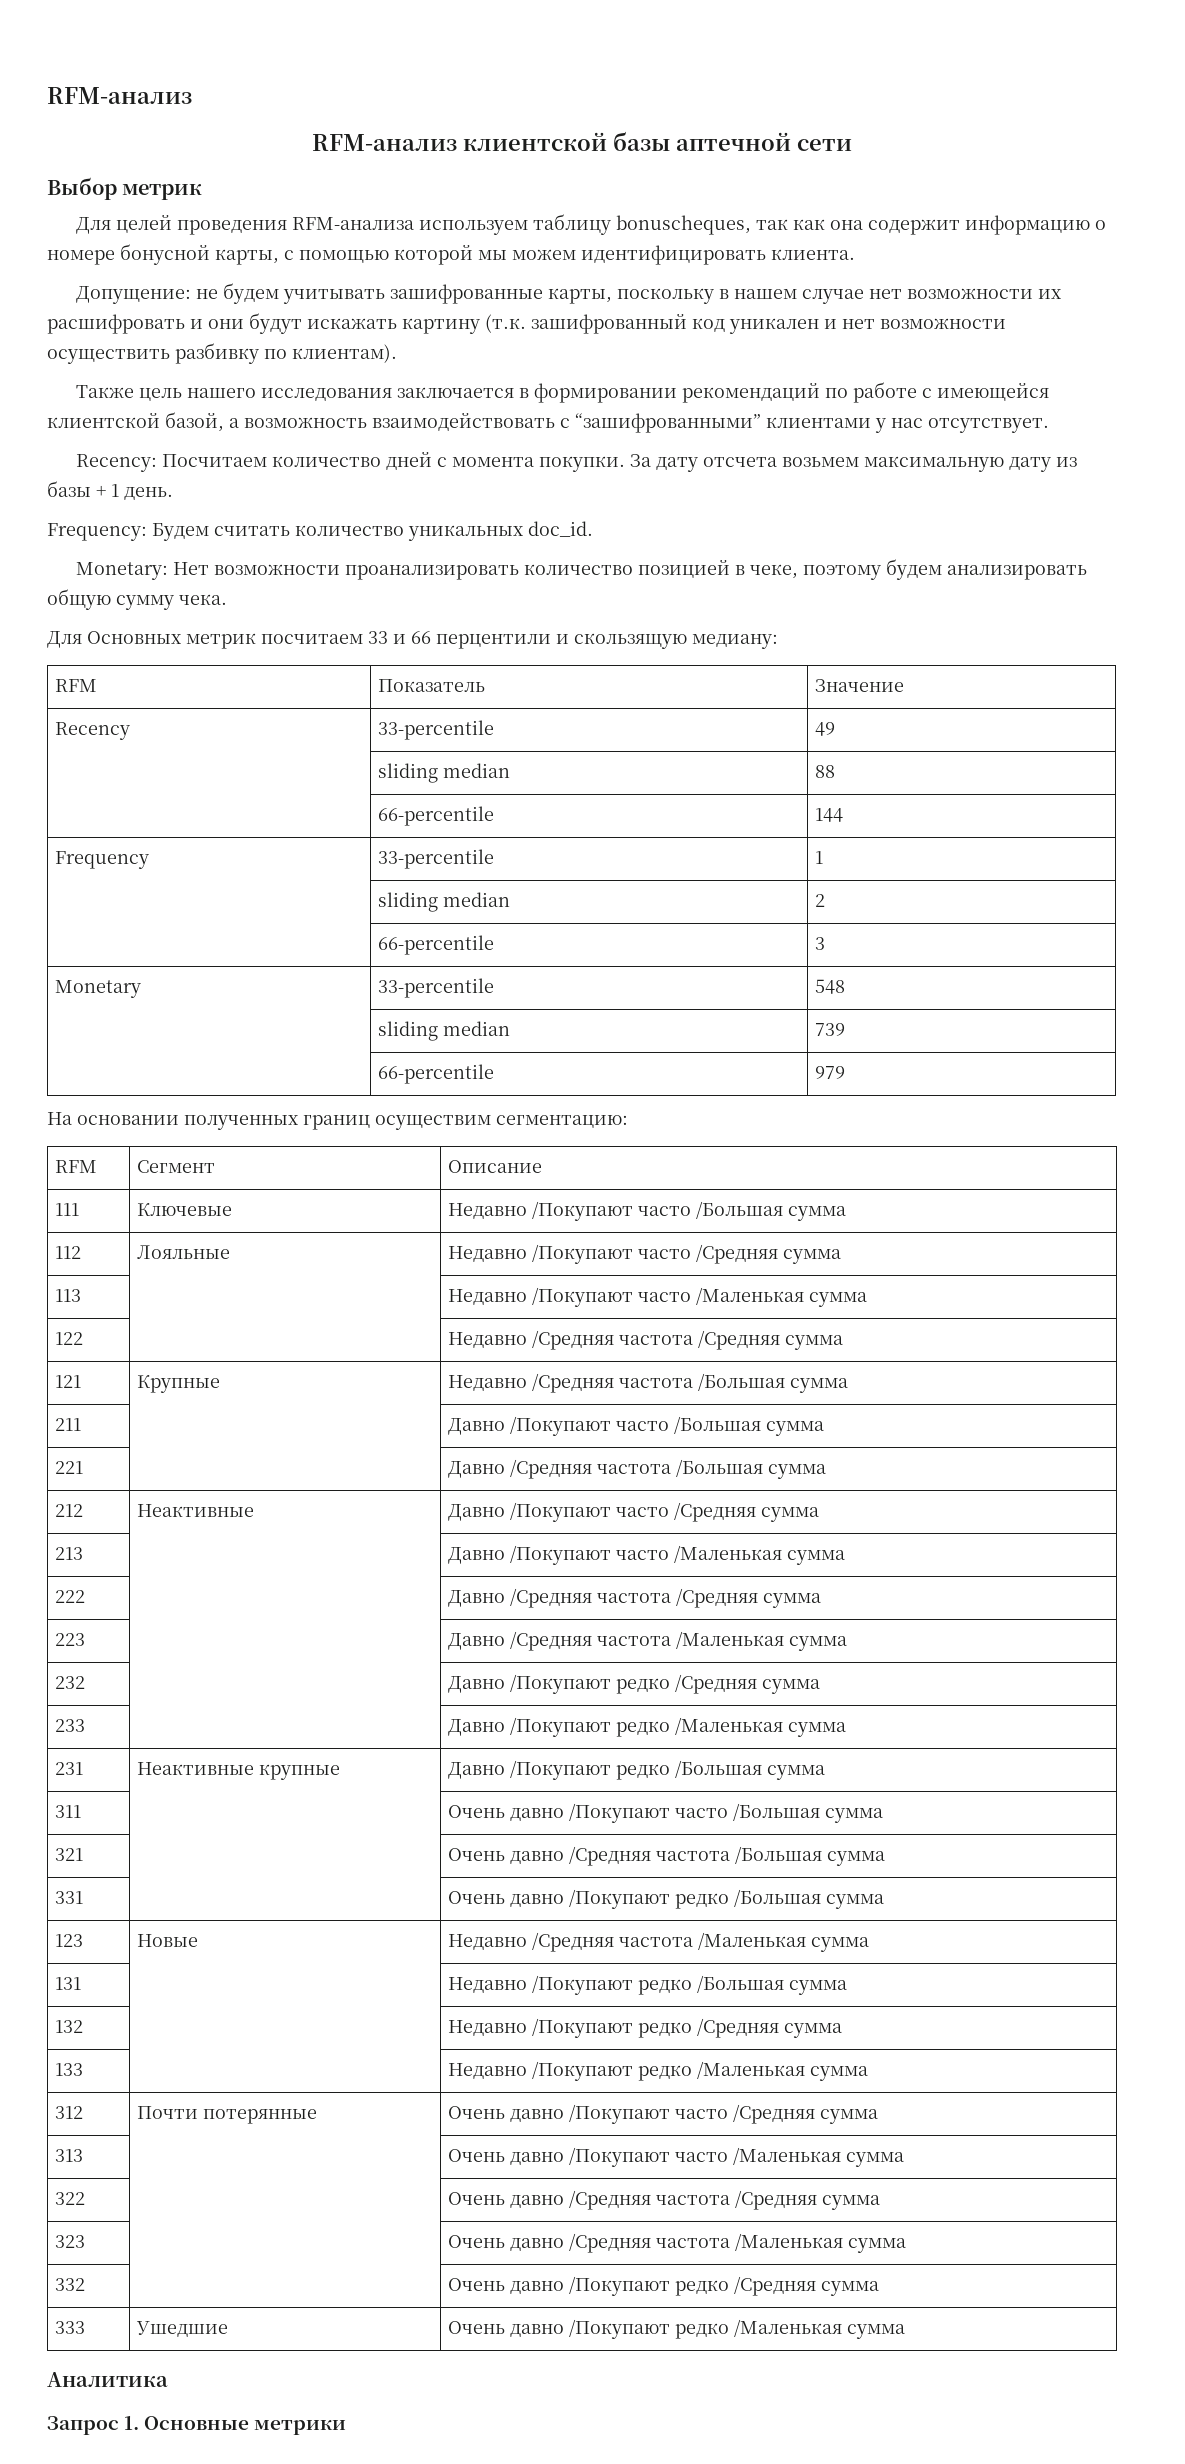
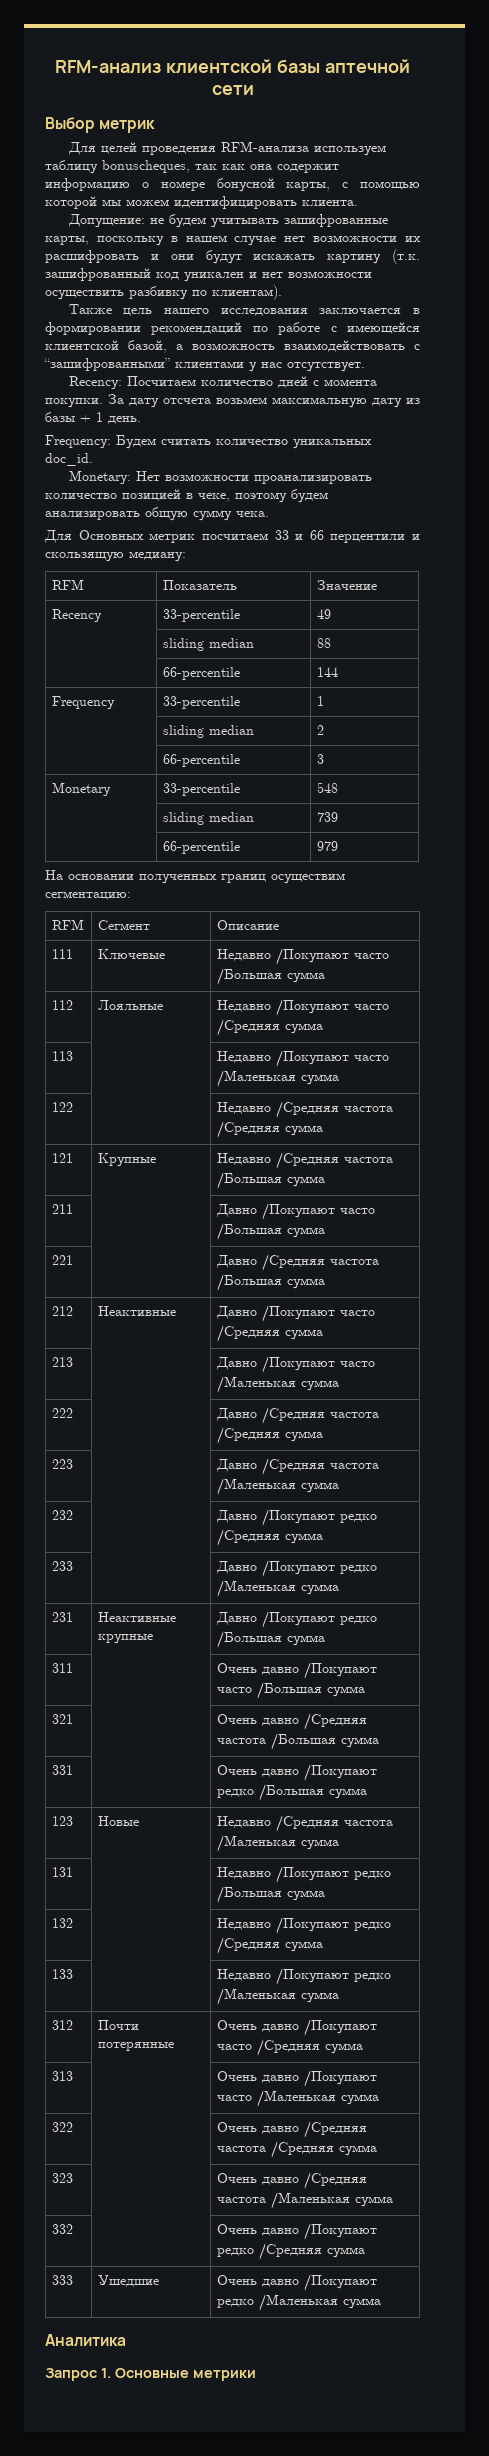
[47,87,192,104] [312,134,457,151] RFM-анализ // RFM-анализ -> [55,60,162,74] RFM-анализ

